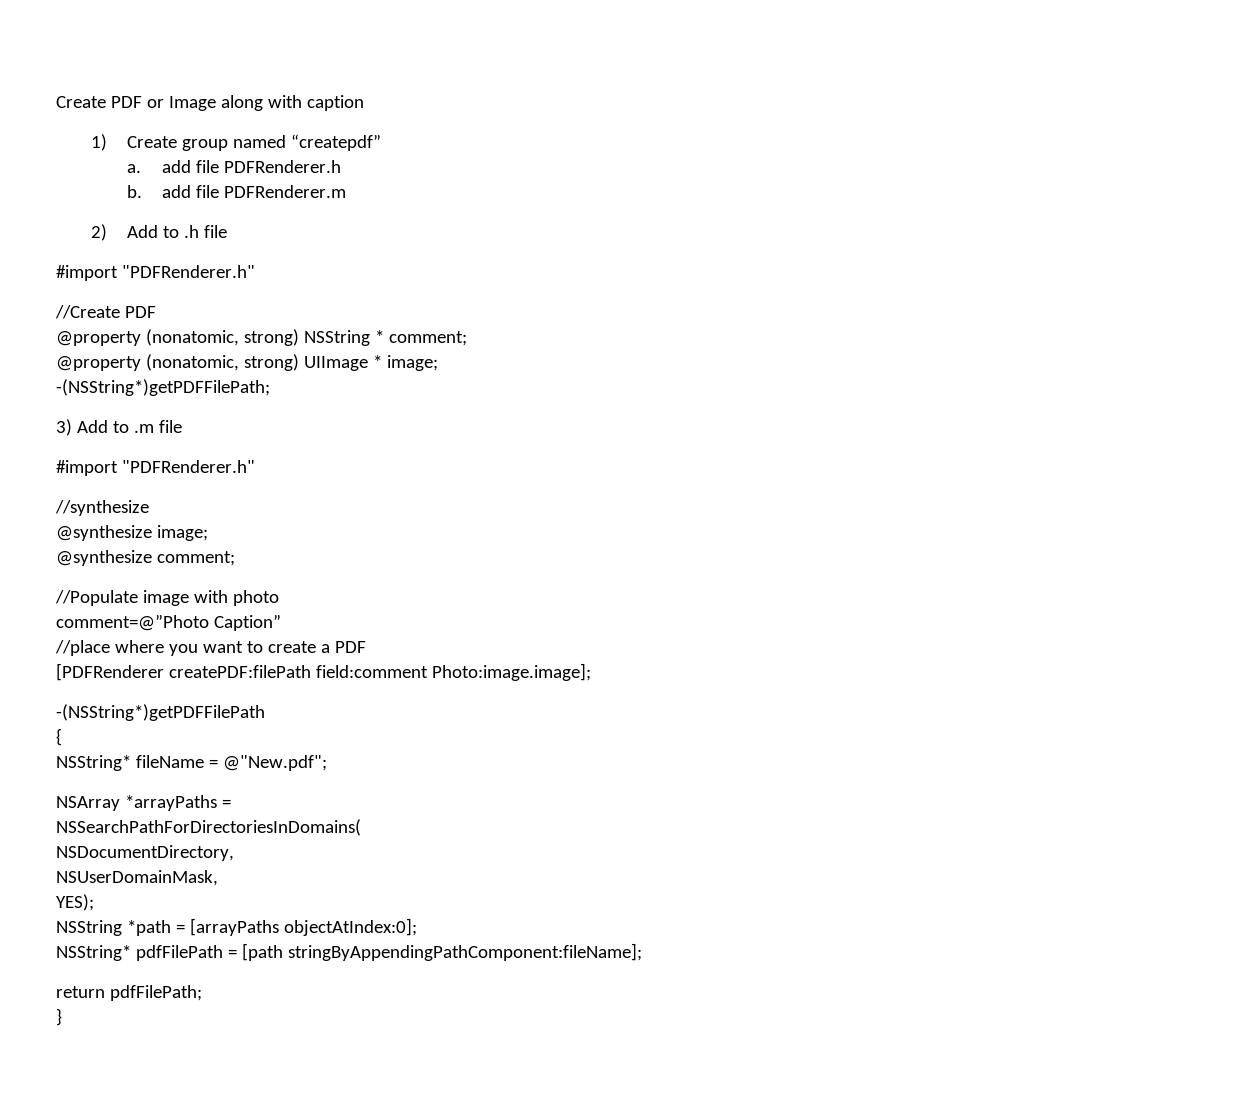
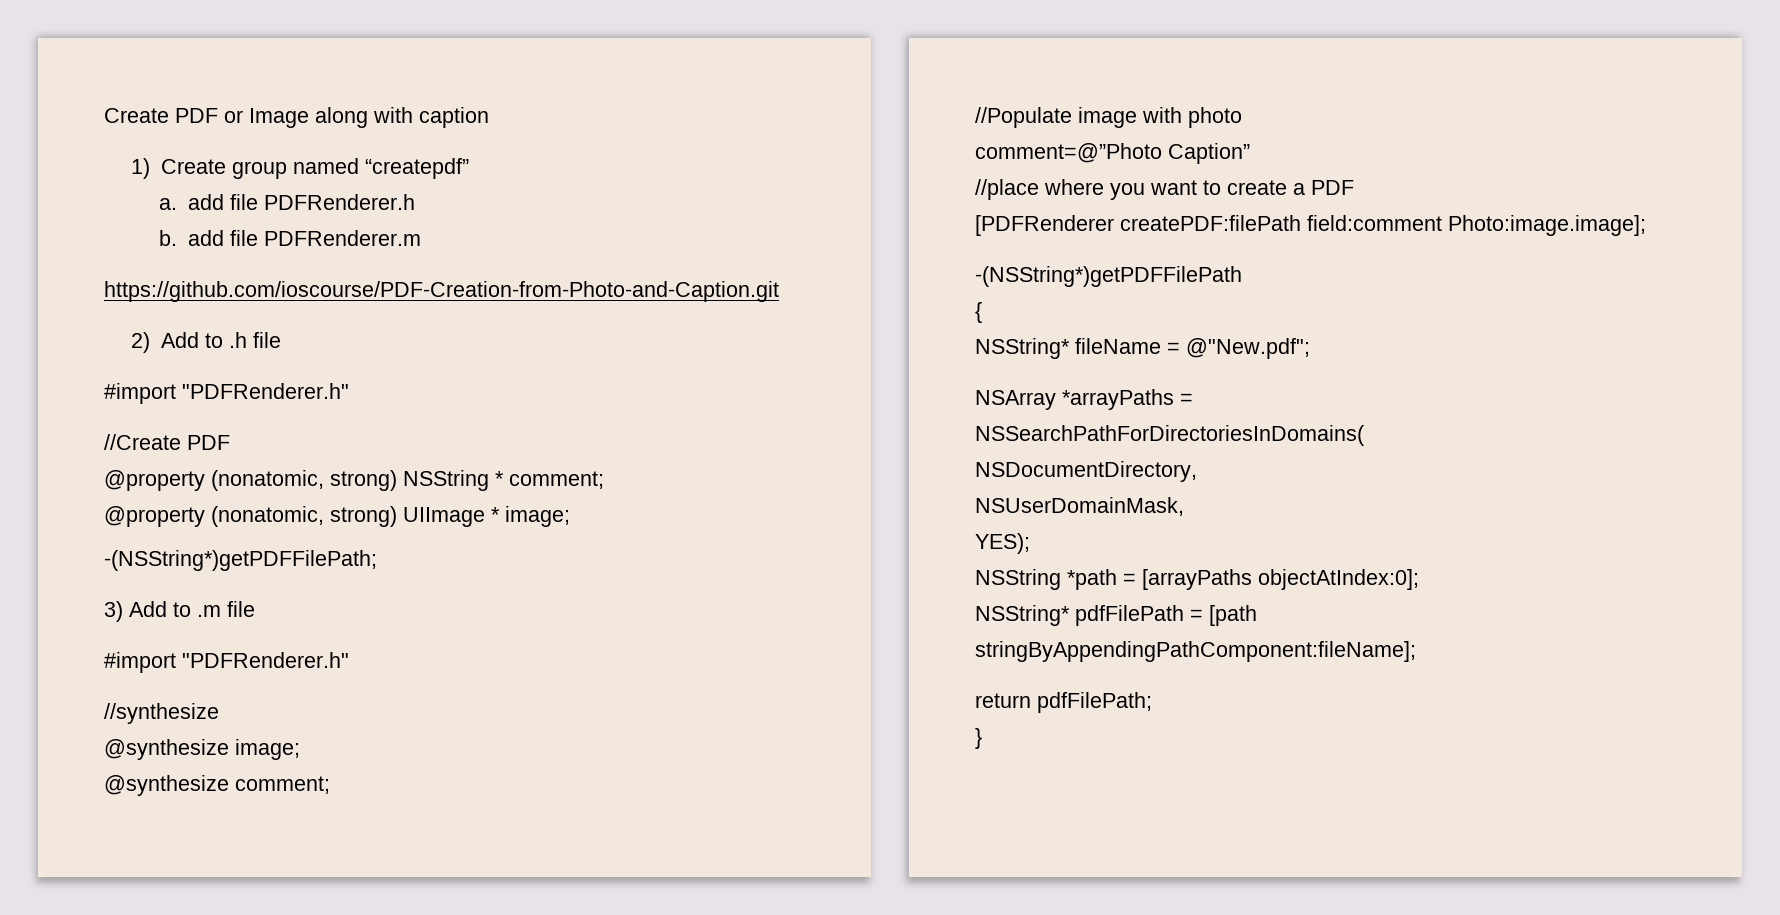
(347, 191) none -> [104,281,779,302] // https://github.com/ioscourse/PDF-Creation-from-Photo-and-Caption.git

